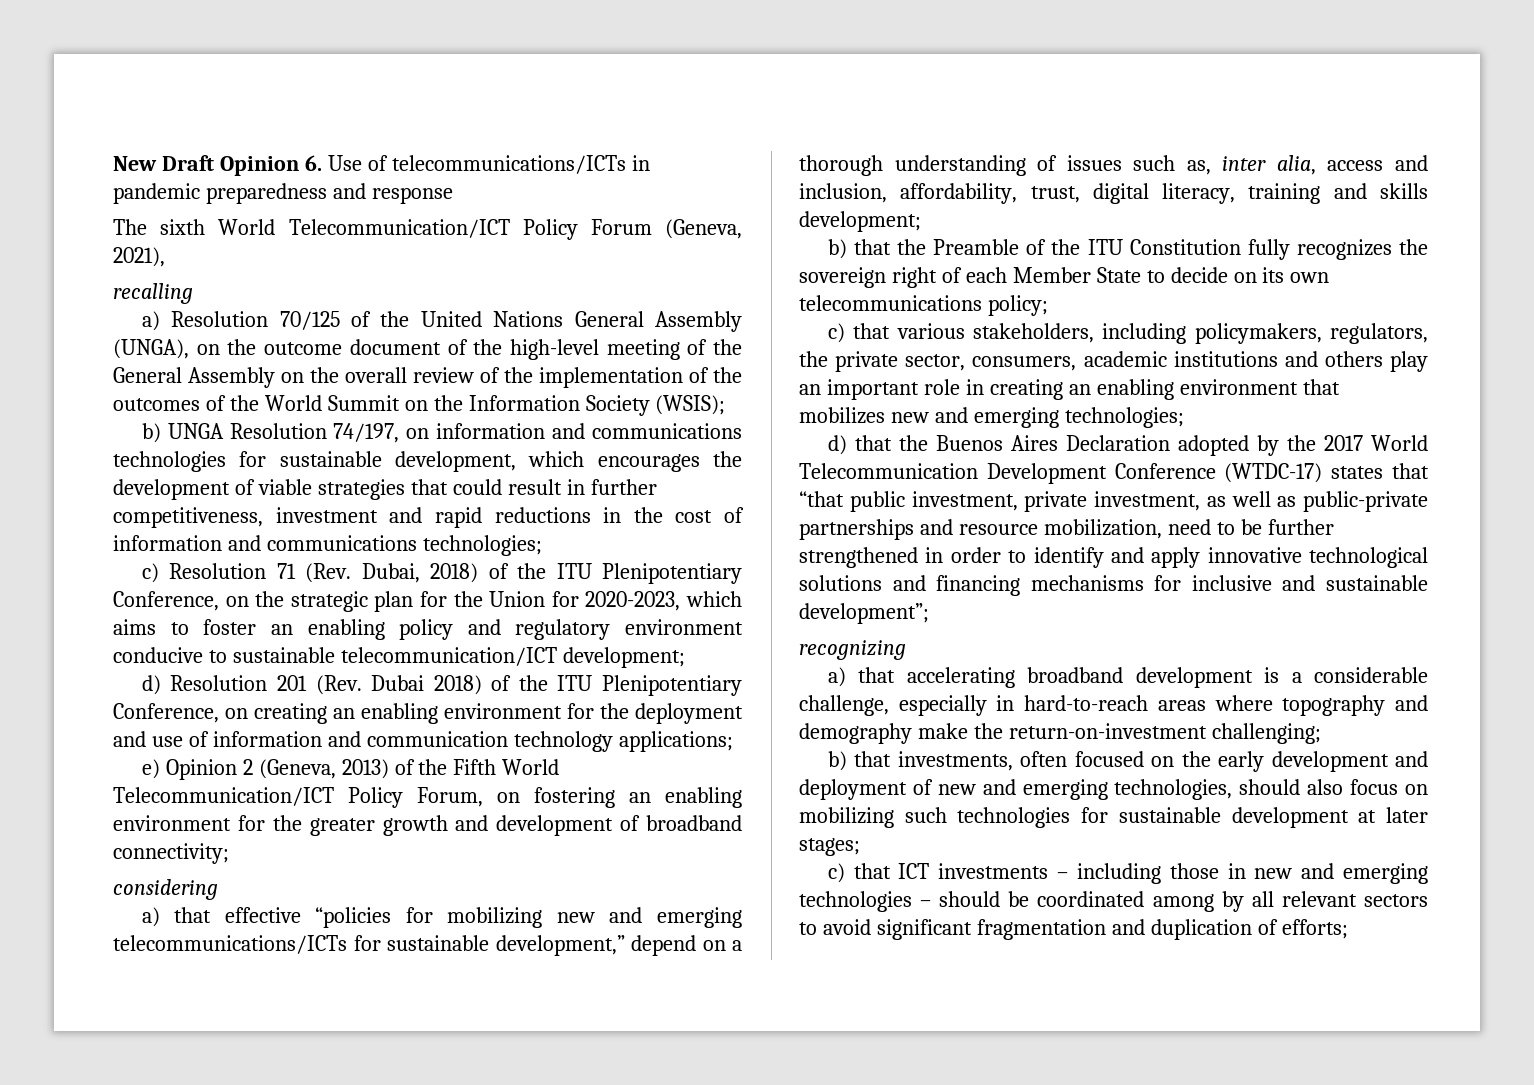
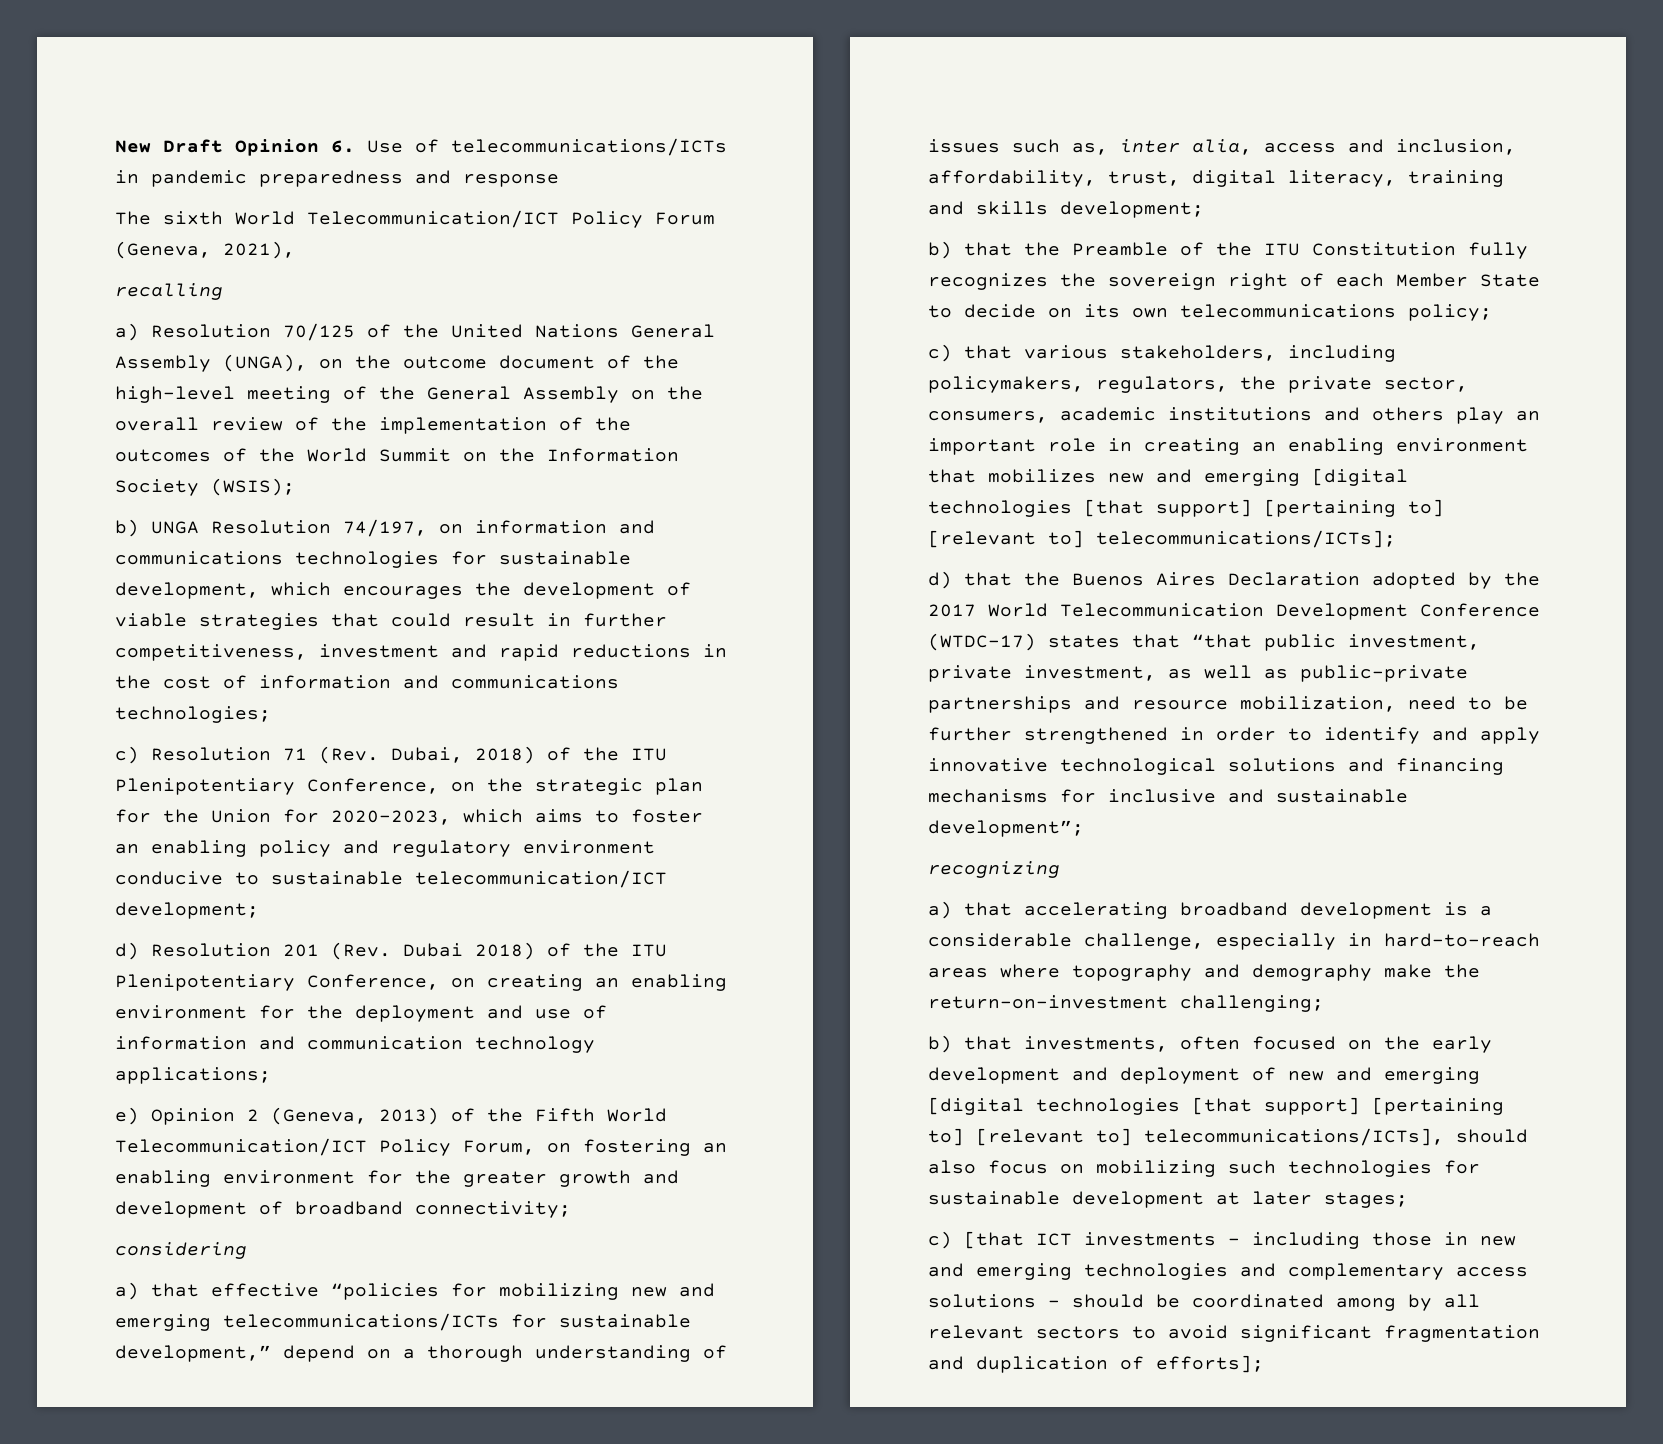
[1064,407,1184,428] technologies; -> [1312,468,1408,486] [928,499,1444,517] [928,530,1396,548] [digital technologies [that support] [pertaining to] [relevant to] telecommunications/ICTs];
[1114,779,1233,800] technologies, -> [928,1097,1504,1115] [928,1128,1444,1146] [digital technologies [that support] [pertaining to] [relevant to] telecommunications/ICTs],
[853,863,891,879] that -> [964,1231,1024,1249] [that
(912, 901) none -> [1240,1263,1528,1280] [928,1294,1036,1308] and complementary access solutions
[1281,919,1348,939] efforts; -> [1156,1355,1264,1373] efforts];

